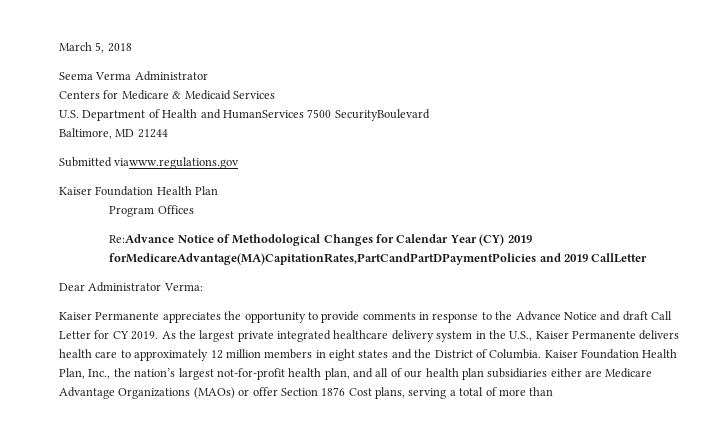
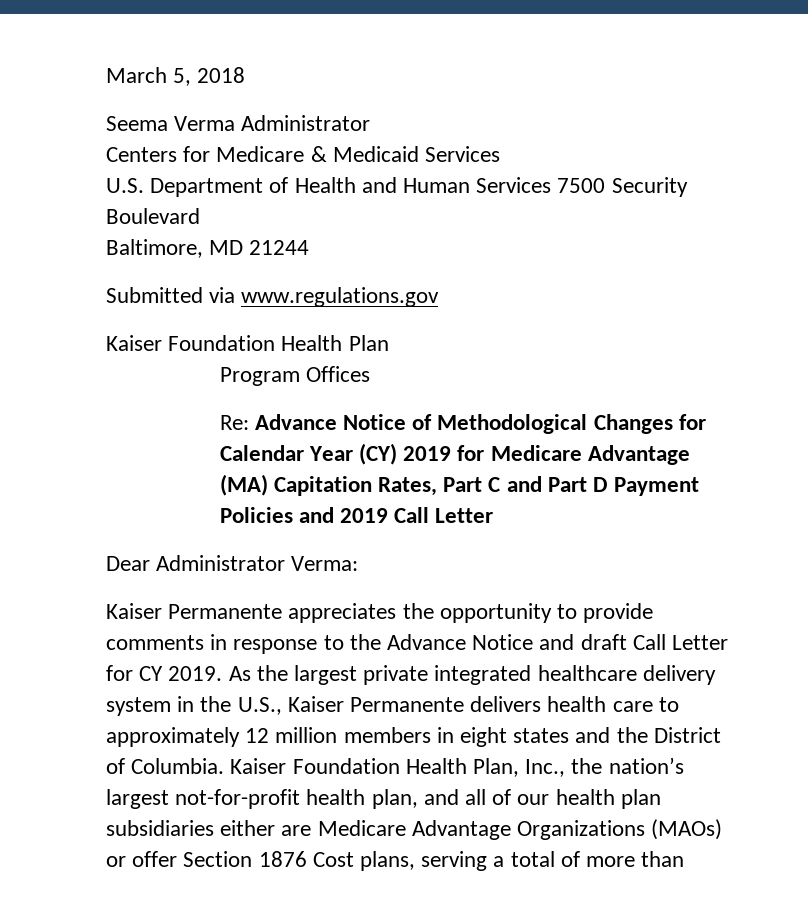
[222,109,430,121] HumanServices 7500 SecurityBoulevard -> [403,177,688,197] [106,208,200,224] Human Services 7500 Security Boulevard
[114,157,240,169] viawww.regulations.gov -> [209,287,440,307] via www.regulations.gov
[109,234,175,243] Re:Advance -> [219,414,337,430] Re: Advance
[109,253,648,265] forMedicareAdvantage(MA)CapitationRates,PartCandPartDPaymentPolicies and 2019 CallLetter -> [457,445,690,465] [219,474,700,496] [219,507,494,523] for Medicare Advantage (MA) Capitation Rates, Part C and Part D Payment Policies and 2019 Call Letter

